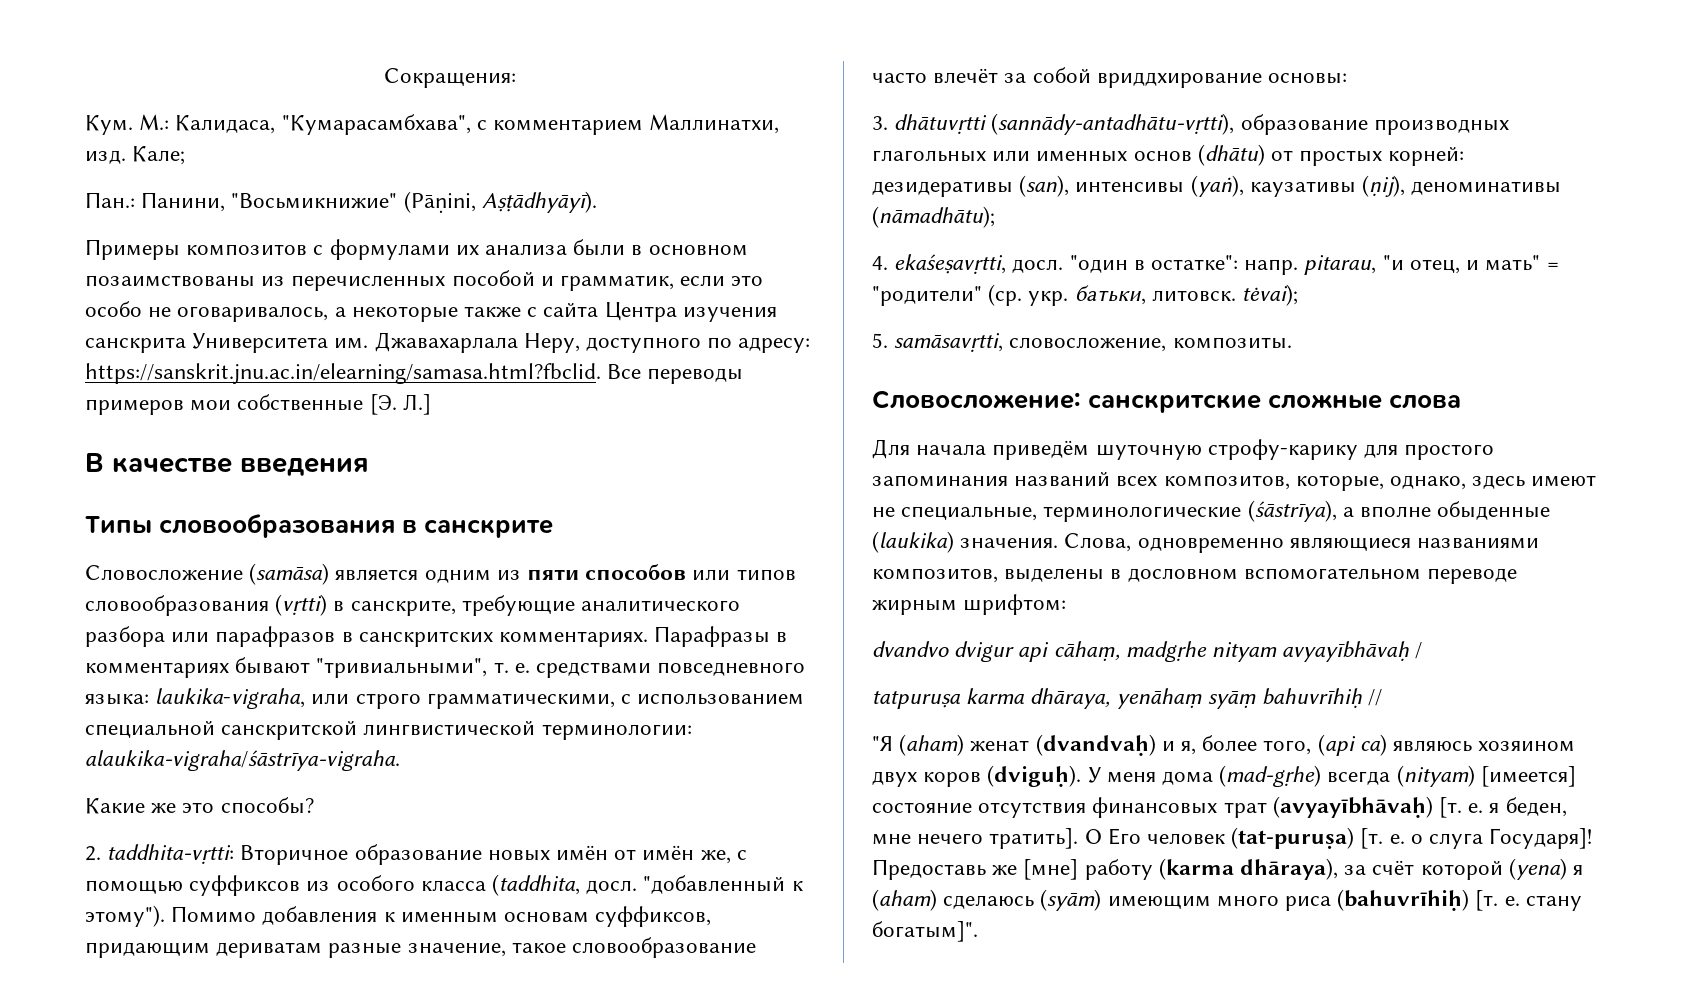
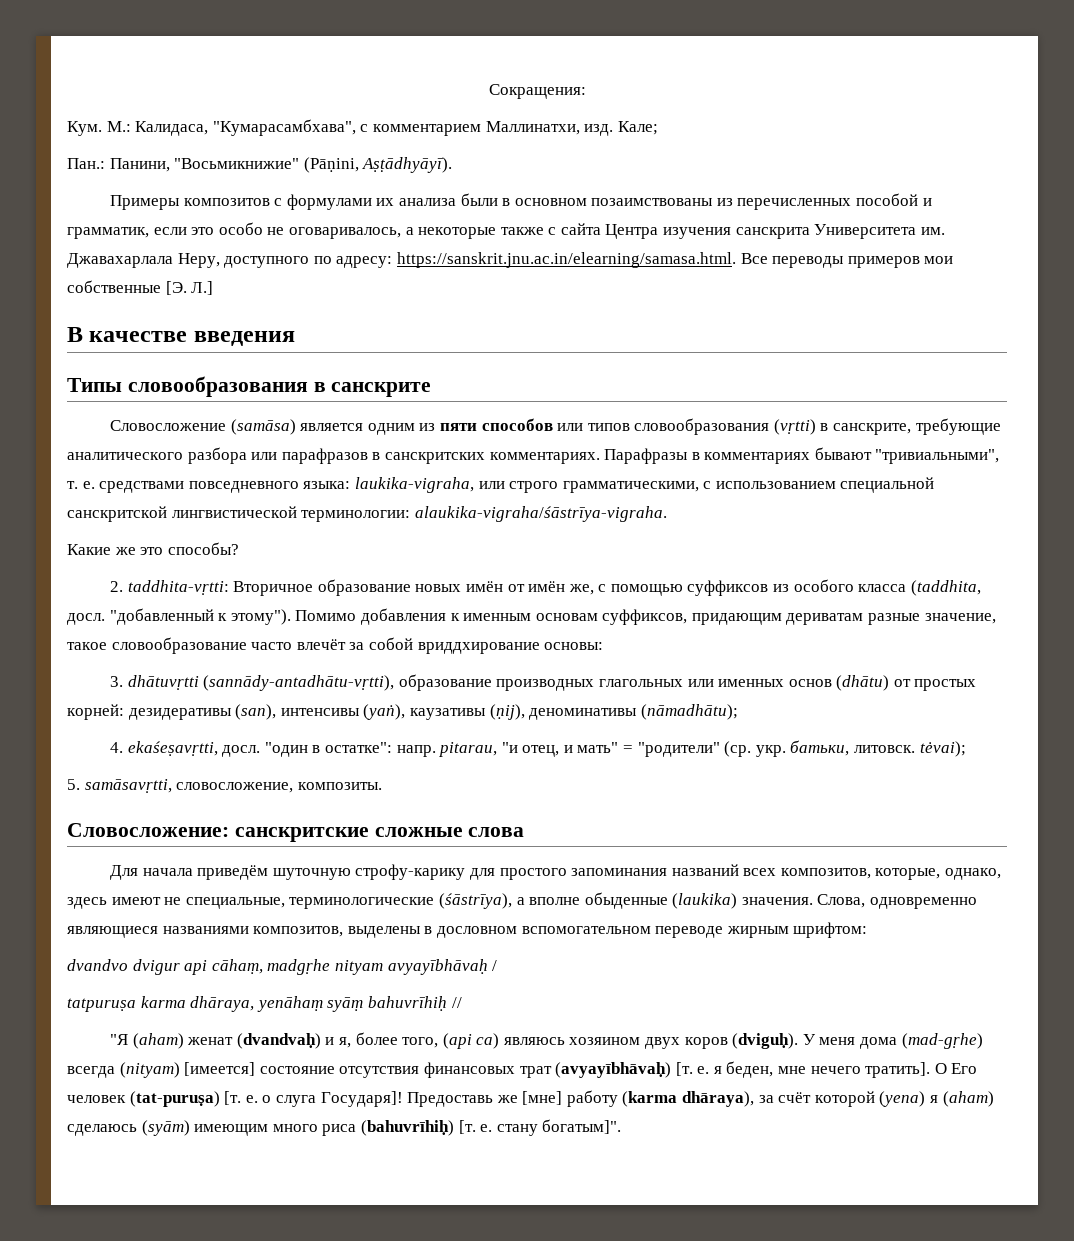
[85,363,601,384] https://sanskrit.jnu.ac.in/elearning/samasa.html?fbclid. -> [396,252,736,268] https://sanskrit.jnu.ac.in/elearning/samasa.html.

